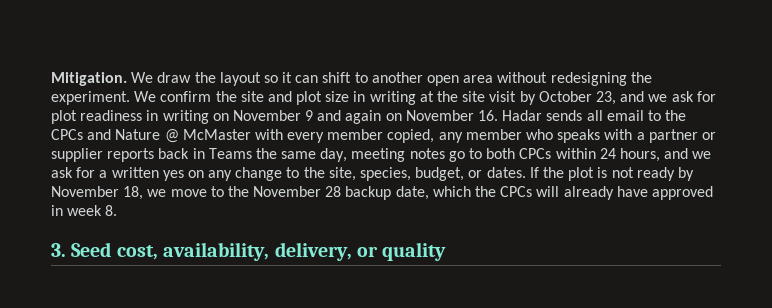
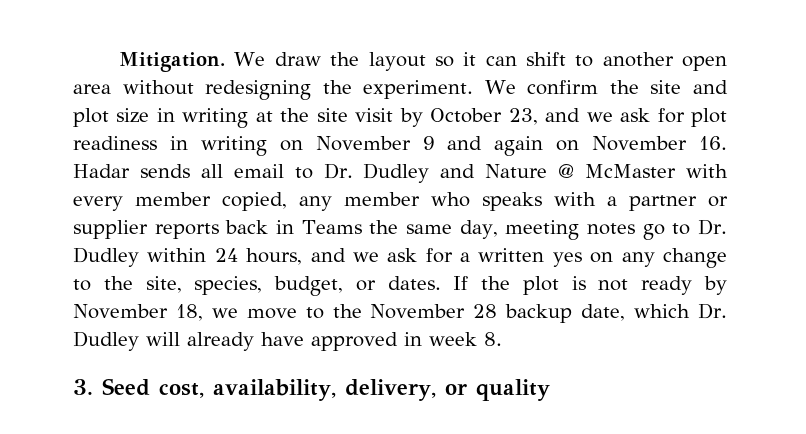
[665,110,687,121] [51,129,83,140] the CPCs -> [323,163,430,183] Dr. Dudley
[486,148,552,159] both CPCs -> [698,219,728,235] [73,247,139,267] Dr. Dudley
[475,186,533,197] the CPCs -> [698,303,728,319] [73,331,139,351] Dr. Dudley

